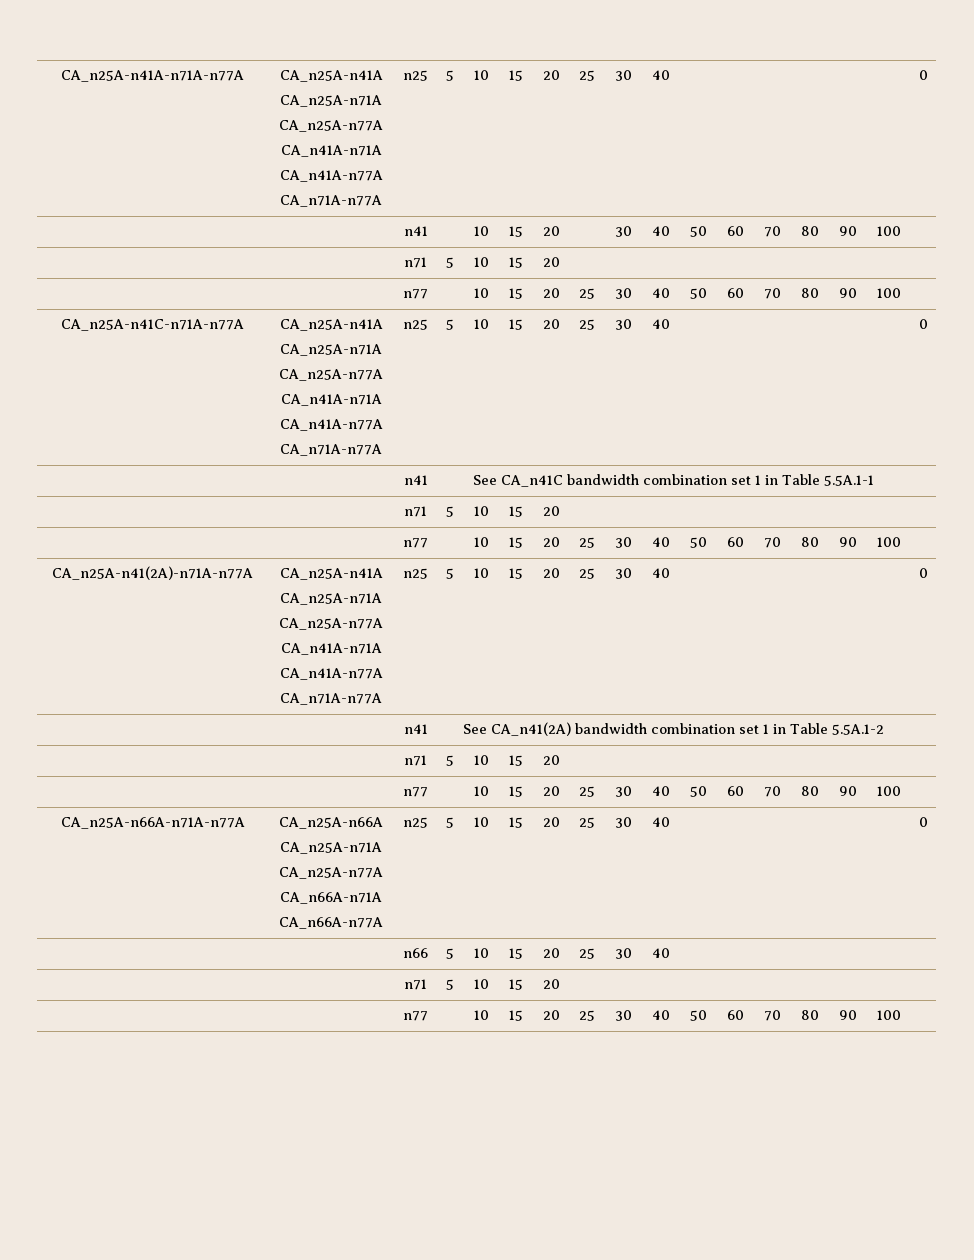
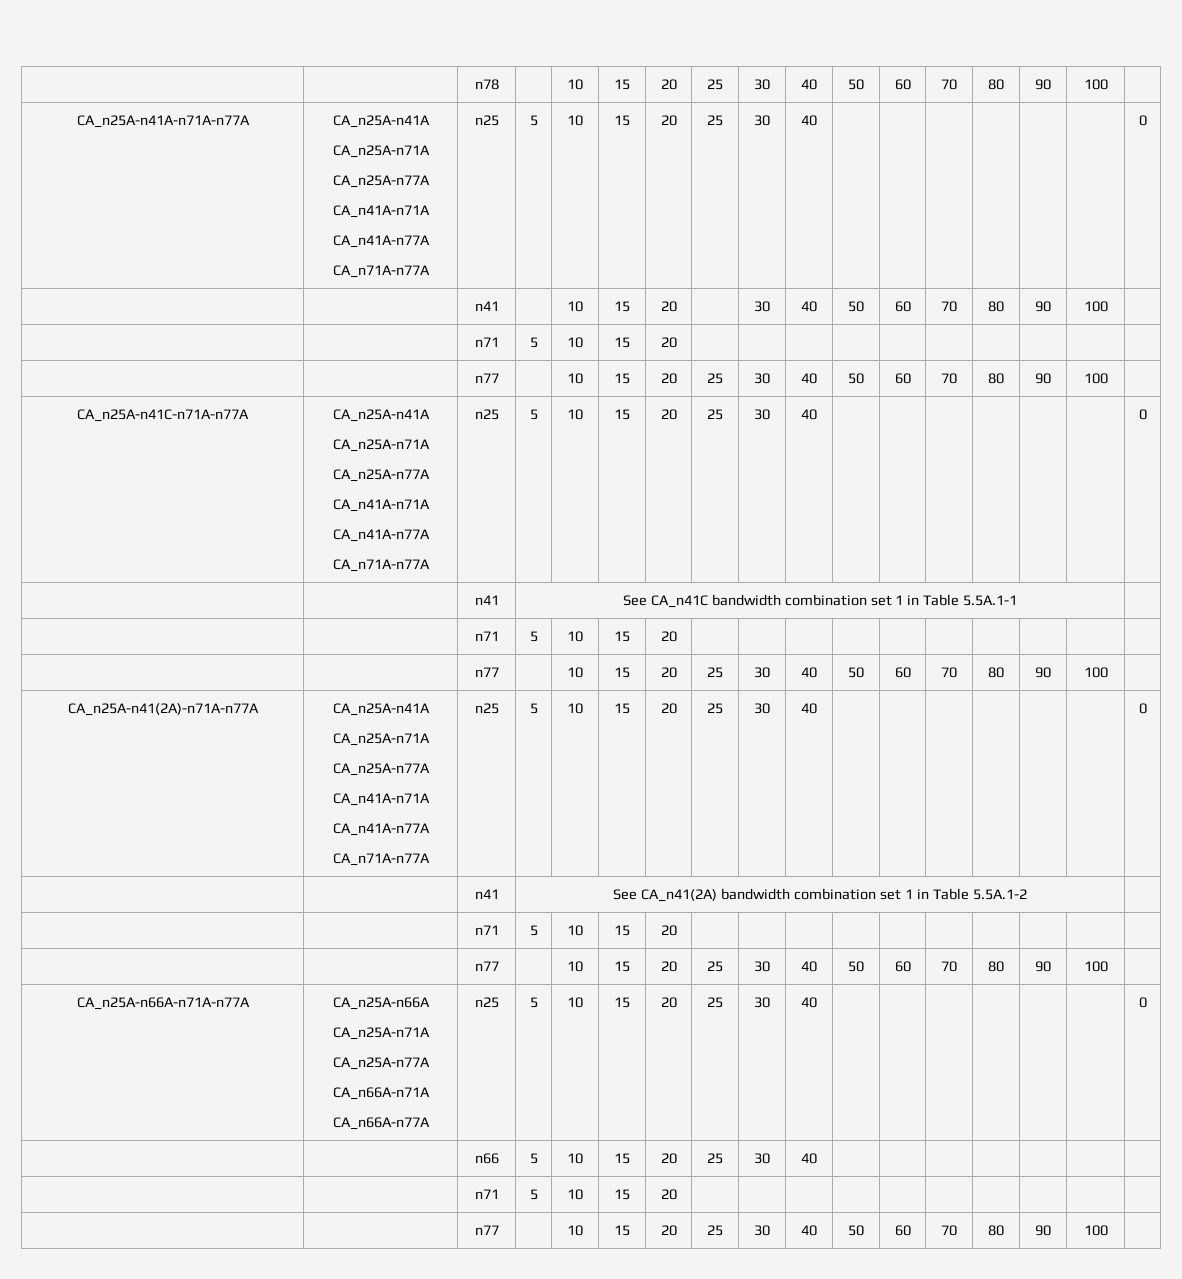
(61, 76) none -> [474,79,499,90] [567,79,583,90] [614,79,630,90] [660,79,677,90] [707,79,723,90] [754,79,770,90] [801,79,817,90] [848,79,864,90] [894,79,911,90] [941,79,957,90] [988,79,1004,90] [1035,79,1051,90] [1083,79,1108,90] | | n78 | | 10 | 15 | 20 | 25 | 30 | 40 | 50 | 60 | 70 | 80 | 90 | 100 | //

